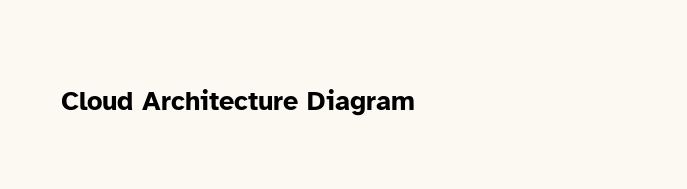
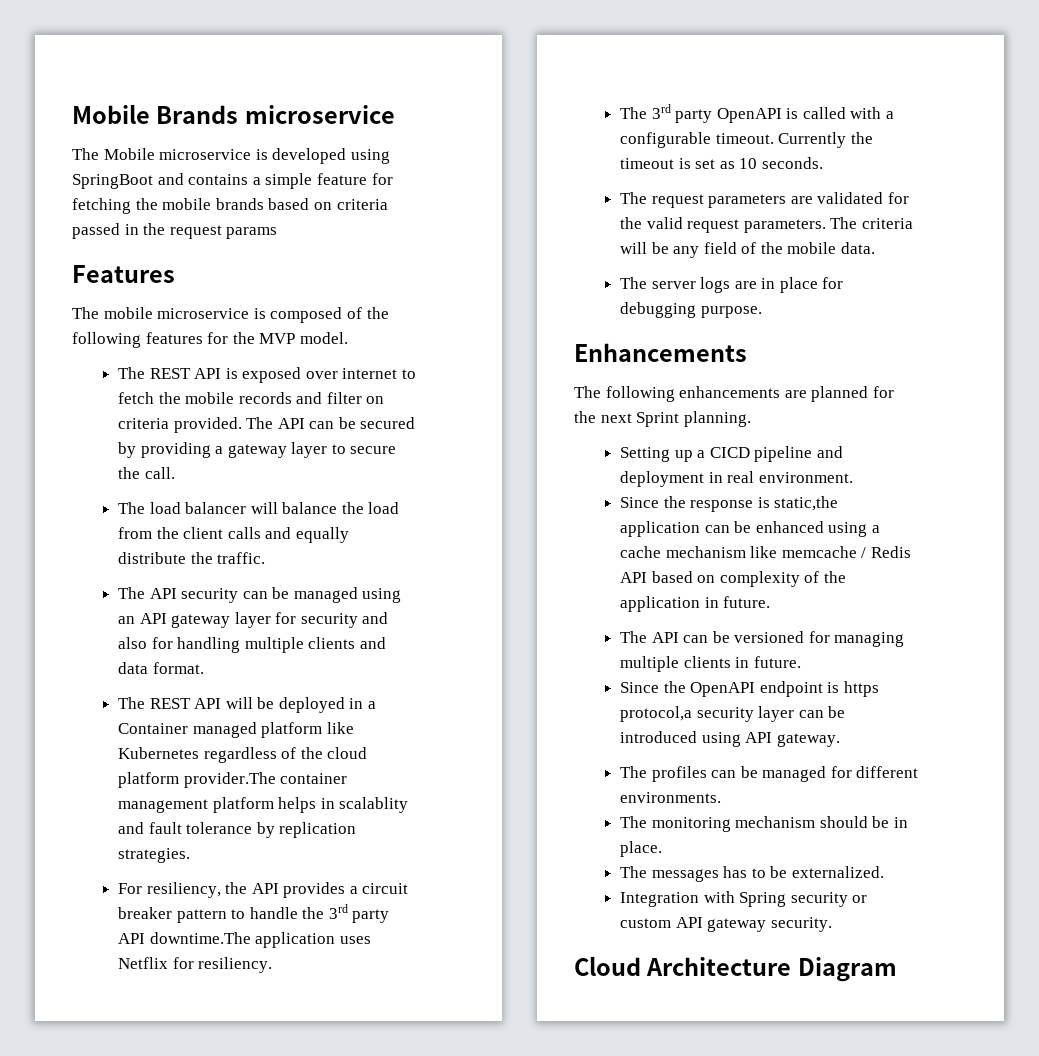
(61, 101) none -> [72,104,395,124] [72,148,390,164] [72,173,393,189] [72,198,388,214] [72,223,278,239] [72,265,175,283] [72,307,389,323] [72,332,348,348] [117,367,417,383] [117,392,385,404] [117,417,416,433] [117,442,397,458] [117,467,175,479] [117,502,400,514] [117,527,349,543] [117,552,266,564] [117,587,402,603] [117,612,389,628] [117,637,386,653] [117,662,204,674] [117,697,377,713] [117,722,354,738] [117,747,368,763] [117,772,348,788] [117,797,409,813] [117,822,357,838] [117,848,190,863] [117,882,409,898] [117,904,390,923] [117,932,371,948] [117,957,273,973] [619,104,895,123] [619,132,873,148] [619,157,823,169] [619,192,909,208] [619,217,913,233] [619,242,876,258] [619,277,844,293] [619,302,762,318] [574,343,747,362] [574,386,894,402] [574,411,751,427] [619,446,843,462] [619,471,853,487] [619,496,839,512] [619,521,880,537] [619,546,911,558] [619,571,846,587] [619,596,771,612] [619,631,905,647] [619,656,801,672] [619,681,879,697] [619,706,846,722] [619,731,840,747] [619,766,919,782] [619,792,721,803] [619,816,908,832] [619,841,662,857] [619,866,884,882] [619,891,868,907] [619,917,832,932] Mobile Brands microservice // The Mobile microservice is developed using SpringBoot and contains a simple feature for fetching the mobile brands based on criteria passed in the request params // Features // The mobile microservice is composed of the following features for the MVP model. // The REST API is exposed over internet to fetch the mobile records and filter on criteria provided. The API can be secured by providing a gateway layer to secure the call. // The load balancer will balance the load from the client calls and equally distribute the traffic. // The API security can be managed using an API gateway layer for security and also for handling multiple clients and data format. // The REST API will be deployed in a Container managed platform like Kubernetes regardless of the cloud platform provider.The container management platform helps in scalablity and fault tolerance by replication strategies. // For resiliency, the API provides a circuit breaker pattern to handle the 3rd party API downtime.The application uses Netflix for resiliency. // The 3rd party OpenAPI is called with a configurable timeout. Currently the timeout is set as 10 seconds. // The request parameters are validated for the valid request parameters. The criteria will be any field of the mobile data. // The server logs are in place for debugging purpose. // Enhancements // The following enhancements are planned for the next Sprint planning. // Setting up a CICD pipeline and deployment in real environment. // Since the response is static,the application can be enhanced using a cache mechanism like memcache / Redis API based on complexity of the application in future. // The API can be versioned for managing multiple clients in future. // Since the OpenAPI endpoint is https protocol,a security layer can be introduced using API gateway. // The profiles can be managed for different environments. // The monitoring mechanism should be in place. // The messages has to be externalized. // Integration with Spring security or custom API gateway security. //

